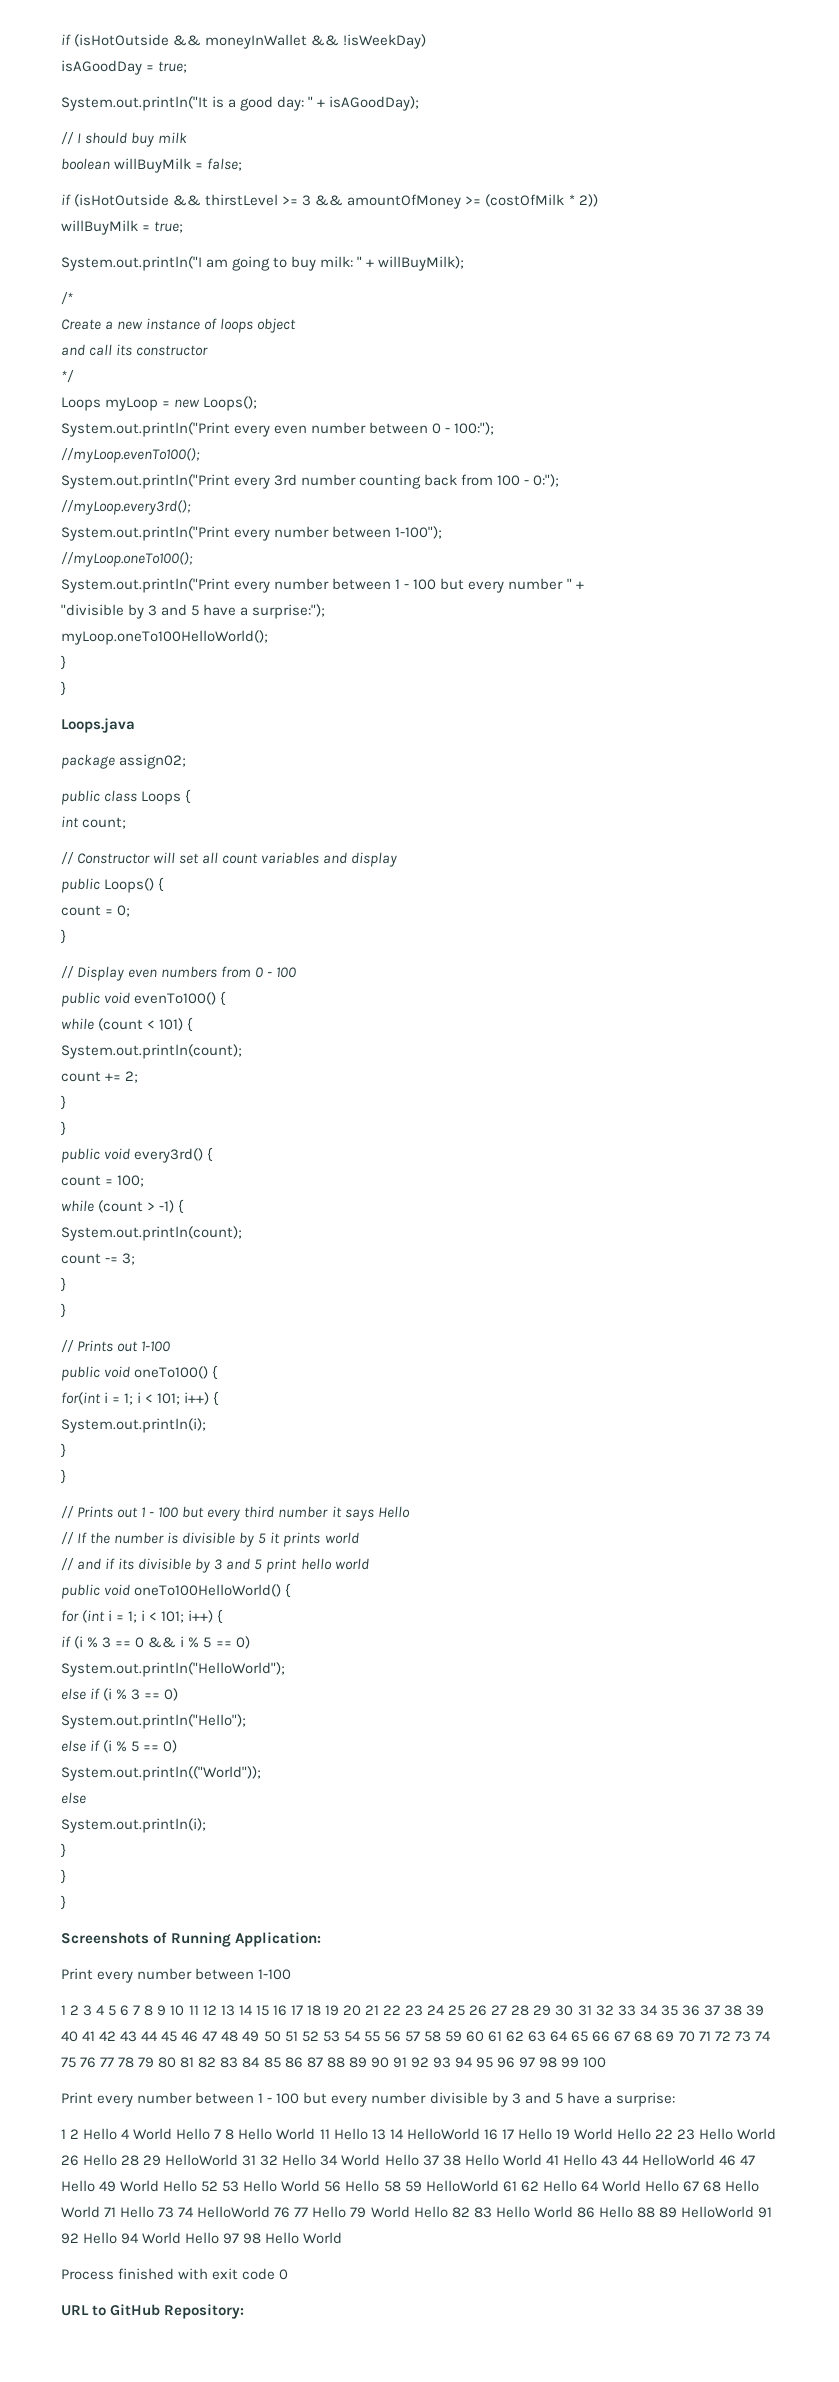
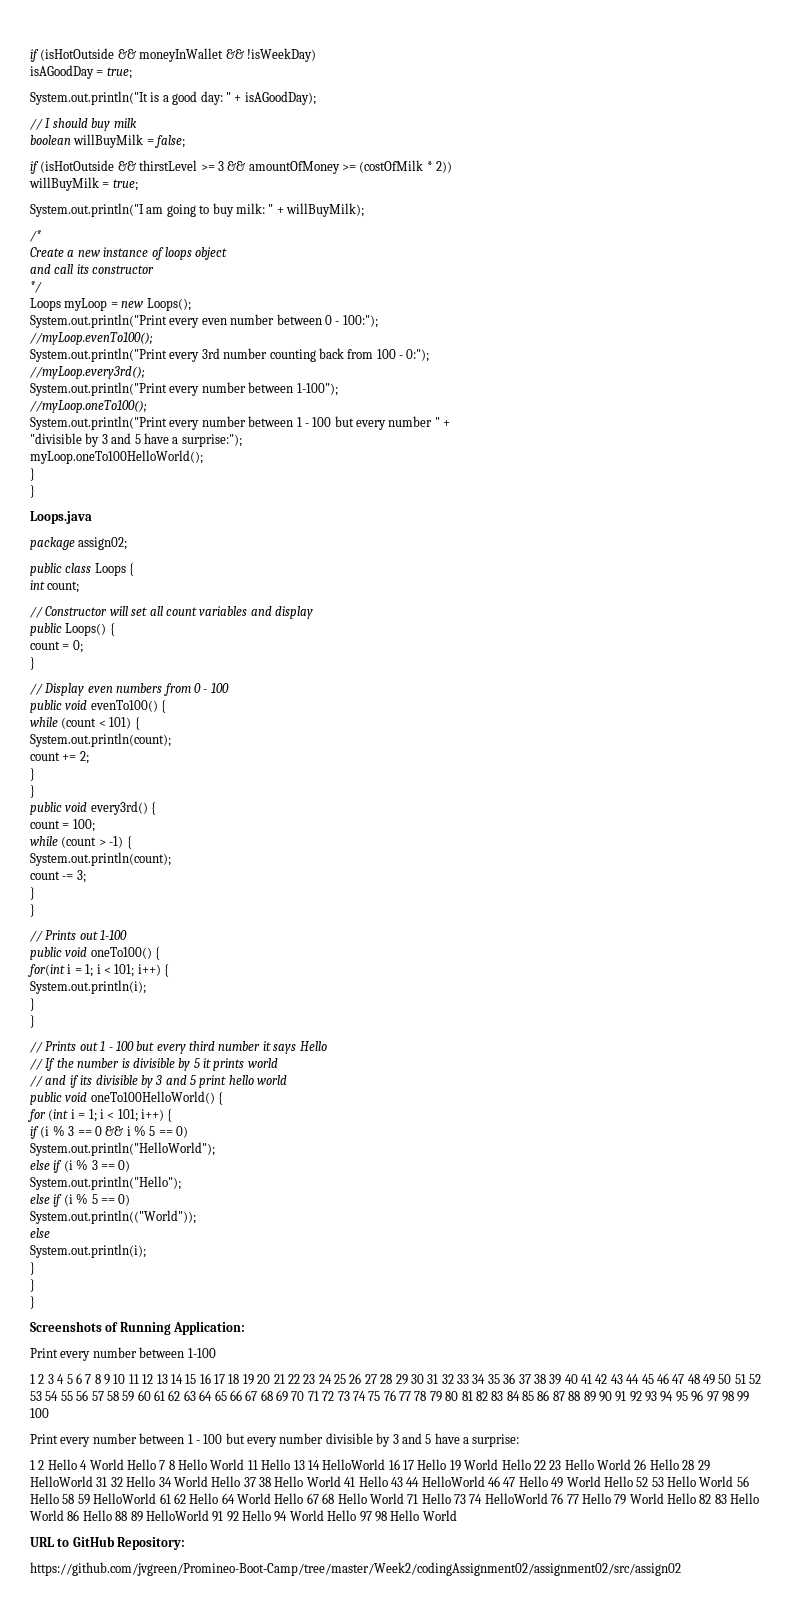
[61,2268,289,2280] // Process finished with exit code 0 -> (457, 1515) none
(245, 2311) none -> [30,1562,681,1576] // https://github.com/jvgreen/Promineo-Boot-Camp/tree/master/Week2/codingAssignment02/assignment02/src/assign02

